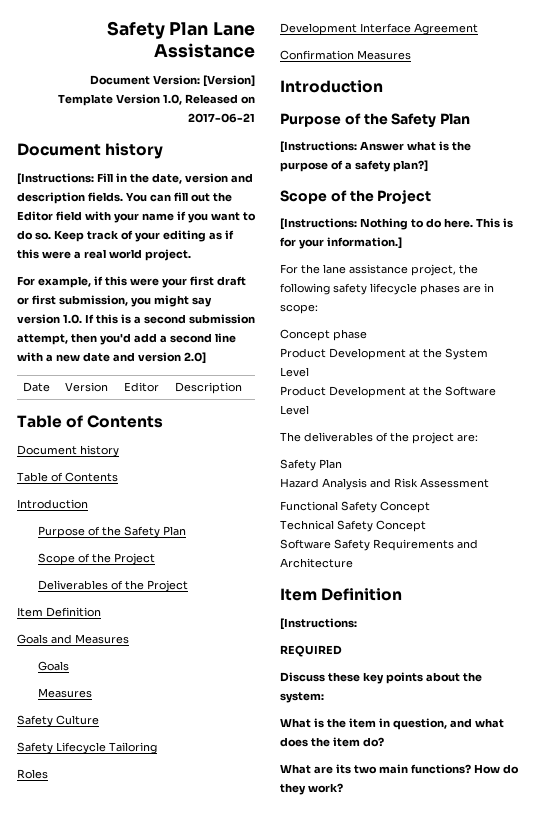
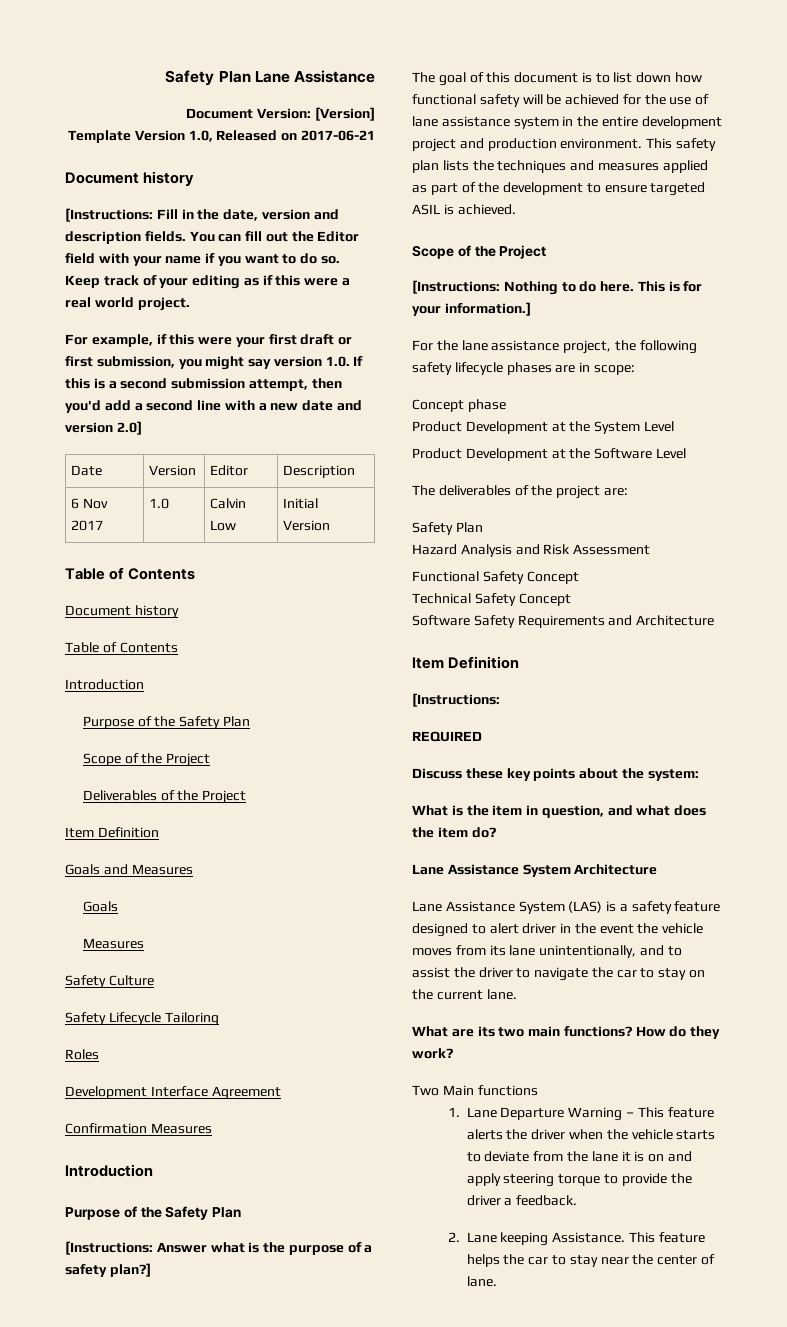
(243, 388) none -> [71,498,109,509] [71,520,104,531] [149,498,170,509] [210,498,247,509] [210,520,237,531] [283,498,319,509] [283,520,331,531] // 6 Nov 2017 | 1.0 | Calvin Low | Initial Version
(428, 166) none -> [412,72,703,86] [412,94,710,107] [412,116,722,129] [412,138,716,152] [412,160,708,173] [412,182,706,196] [412,204,516,215] // The goal of this document is to list down how functional safety will be achieved for the use of lane assistance system in the entire development project and production environment. This safety plan lists the techniques and measures applied as part of the development to ensure targeted ASIL is achieved.
(384, 742) none -> [412,864,658,877] [412,901,721,914] [412,923,704,937] [412,945,682,958] [412,967,706,981] [412,989,517,1000] // Lane Assistance System Architecture // Lane Assistance System (LAS) is a safety feature designed to alert driver in the event the vehicle moves from its lane unintentionally, and to assist the driver to navigate the car to stay on the current lane.
(343, 788) none -> [412,1085,538,1096] [447,1107,714,1121] [466,1129,716,1140] [466,1151,692,1162] [466,1173,692,1187] [466,1195,578,1206] [447,1232,705,1246] [466,1254,715,1267] [466,1276,497,1287] // Two Main functions // 1. Lane Departure Warning – This feature alerts the driver when the vehicle starts to deviate from the lane it is on and apply steering torque to provide the driver a feedback. // 2. Lane keeping Assistance. This feature helps the car to stay near the center of lane.

